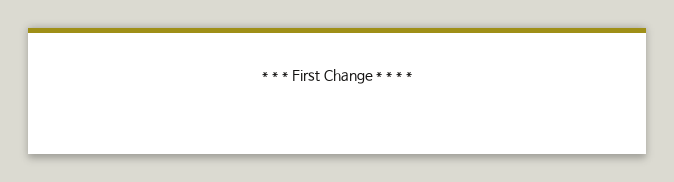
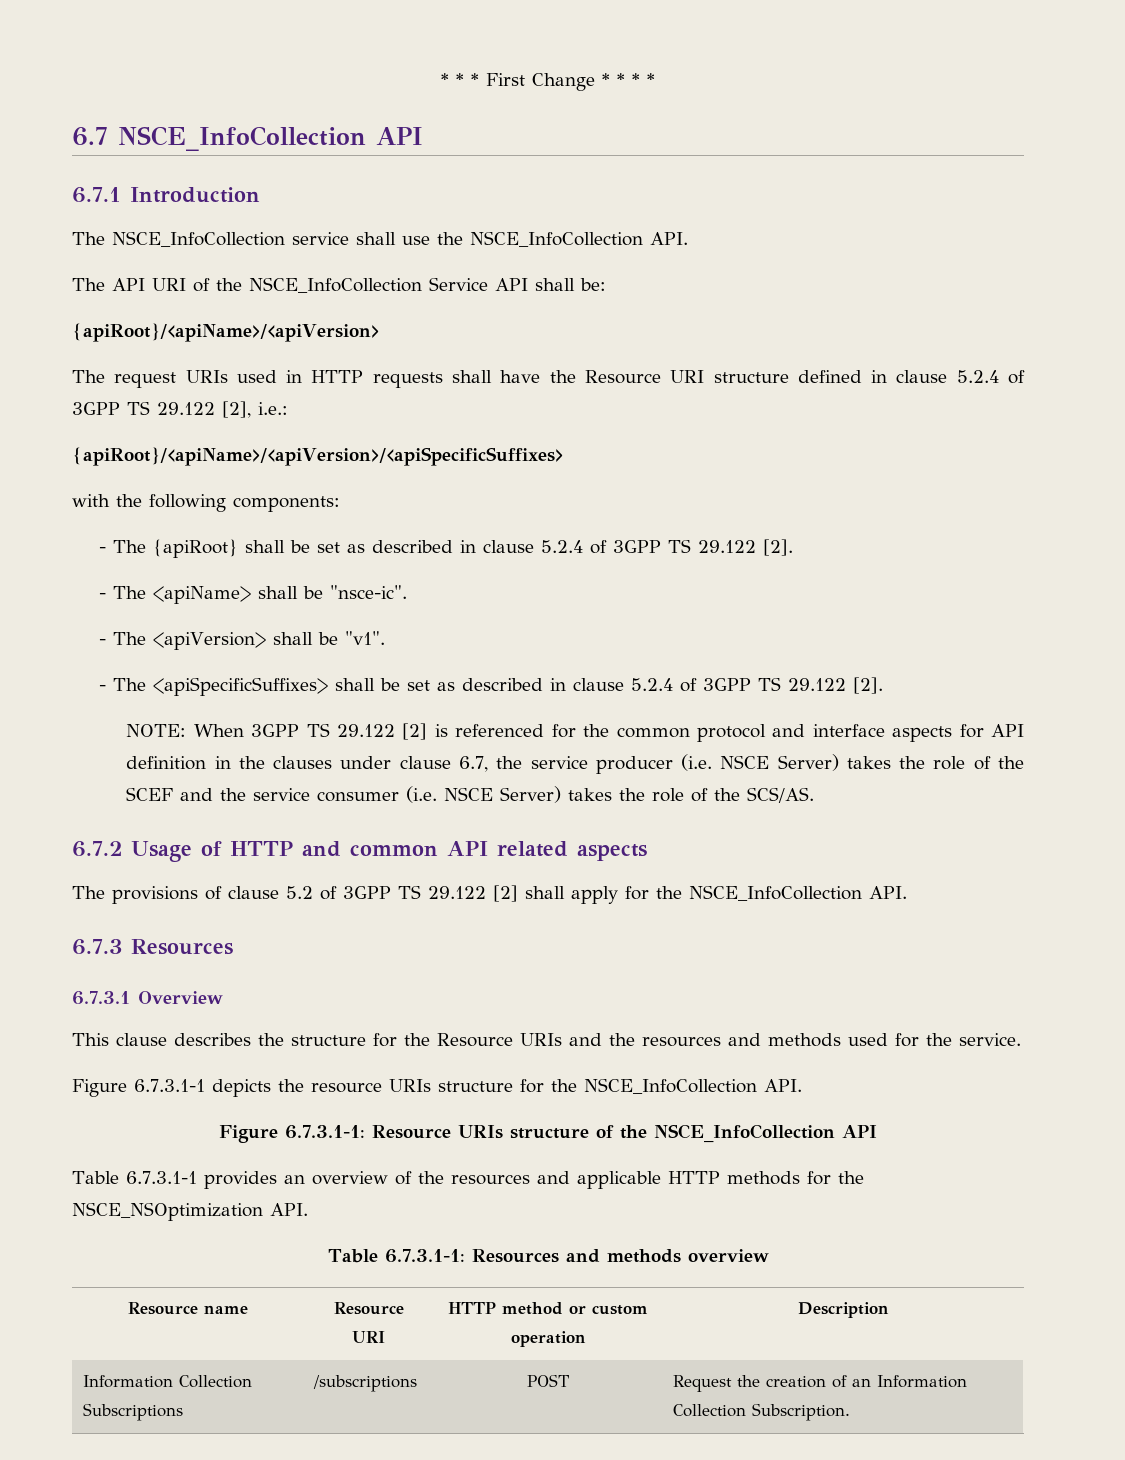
(412, 75) none -> [72,126,423,151] [72,187,260,203] [72,231,688,247] [72,277,606,293] [72,323,380,342] [72,370,1025,388] [72,401,288,418] [72,447,564,466] [72,494,340,512] [99,539,794,558] [99,585,408,604] [99,631,386,650] [99,677,884,696] [126,723,1025,742] [126,754,1025,774] [126,786,815,803] [72,841,647,862] [72,885,907,904] [72,939,233,955] [72,991,223,1005] [72,1033,1021,1047] [72,1078,802,1097] [219,1124,877,1143] [72,1171,864,1189] [72,1202,308,1221] [327,1249,769,1263] [128,1302,248,1315] [333,1302,404,1315] [352,1331,385,1343] [448,1302,648,1315] [510,1331,586,1347] [797,1302,889,1318] [83,1375,253,1388] [83,1403,184,1421] [313,1375,418,1392] [527,1374,569,1387] [673,1375,968,1392] [673,1403,851,1421] // 6.7 NSCE_InfoCollection API // 6.7.1 Introduction // The NSCE_InfoCollection service shall use the NSCE_InfoCollection API. // The API URI of the NSCE_InfoCollection Service API shall be: // {apiRoot}/<apiName>/<apiVersion> // The request URIs used in HTTP requests shall have the Resource URI structure defined in clause 5.2.4 of 3GPP TS 29.122 [2], i.e.: // {apiRoot}/<apiName>/<apiVersion>/<apiSpecificSuffixes> // with the following components: // - The {apiRoot} shall be set as described in clause 5.2.4 of 3GPP TS 29.122 [2]. // - The <apiName> shall be "nsce-ic". // - The <apiVersion> shall be "v1". // - The <apiSpecificSuffixes> shall be set as described in clause 5.2.4 of 3GPP TS 29.122 [2]. // NOTE: When 3GPP TS 29.122 [2] is referenced for the common protocol and interface aspects for API definition in the clauses under clause 6.7, the service producer (i.e. NSCE Server) takes the role of the SCEF and the service consumer (i.e. NSCE Server) takes the role of the SCS/AS. // 6.7.2 Usage of HTTP and common API related aspects // The provisions of clause 5.2 of 3GPP TS 29.122 [2] shall apply for the NSCE_InfoCollection API. // 6.7.3 Resources // 6.7.3.1 Overview // This clause describes the structure for the Resource URIs and the resources and methods used for the service. // Figure 6.7.3.1-1 depicts the resource URIs structure for the NSCE_InfoCollection API. // Figure 6.7.3.1-1: Resource URIs structure of the NSCE_InfoCollection API // Table 6.7.3.1-1 provides an overview of the resources and applicable HTTP methods for the NSCE_NSOptimization API. // Table 6.7.3.1-1: Resources and methods overview // Resource name | Resource URI | HTTP method or custom operation | Description // Information Collection Subscriptions | /subscriptions | POST | Request the creation of an Information Collection Subscription.

